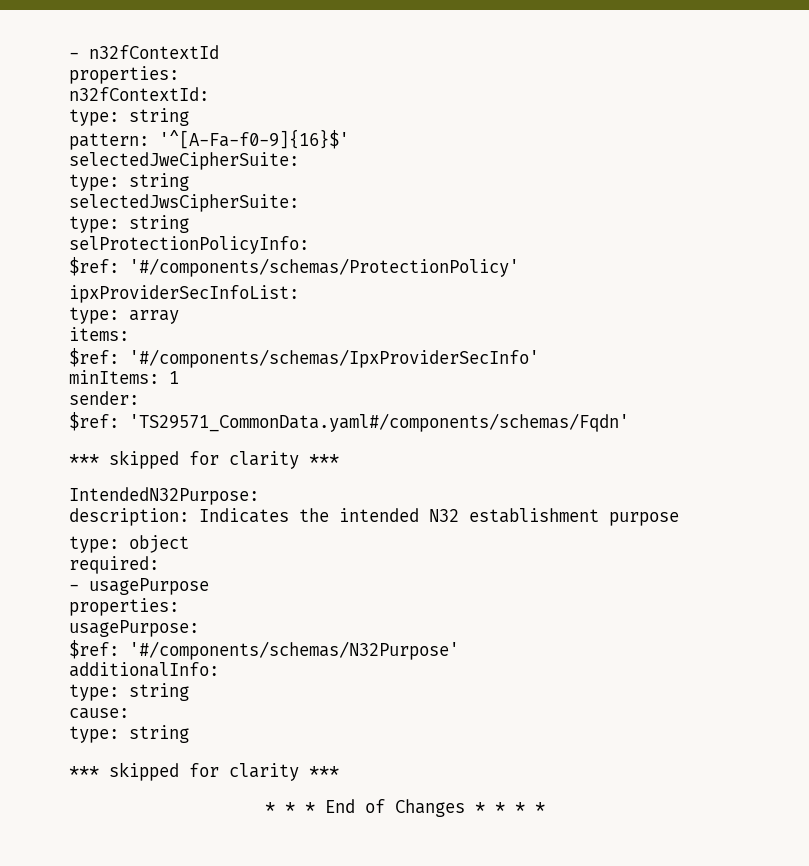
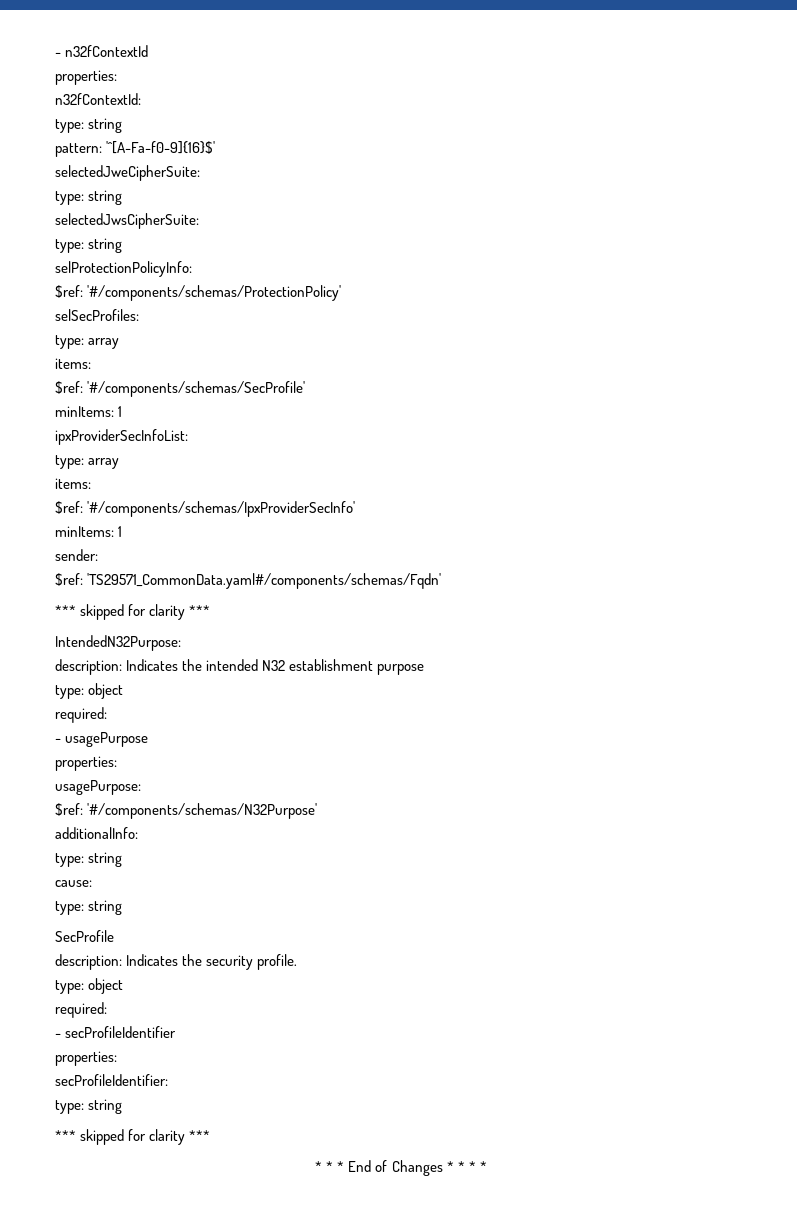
(519, 267) none -> [55,309,139,321] [55,335,120,349] [55,358,91,369] [55,381,306,397] [55,406,123,417] // selSecProfiles: // type: array // items: // $ref: '#/components/schemas/SecProfile' // minItems: 1
(189, 734) none -> [55,930,114,942] [55,954,298,970] [55,978,124,994] [55,1002,107,1018] [55,1026,177,1038] [55,1051,117,1066] [55,1074,168,1086] [55,1099,123,1114] // SecProfile // description: Indicates the security profile. // type: object // required: // - secProfileIdentifier // properties: // secProfileIdentifier: // type: string

